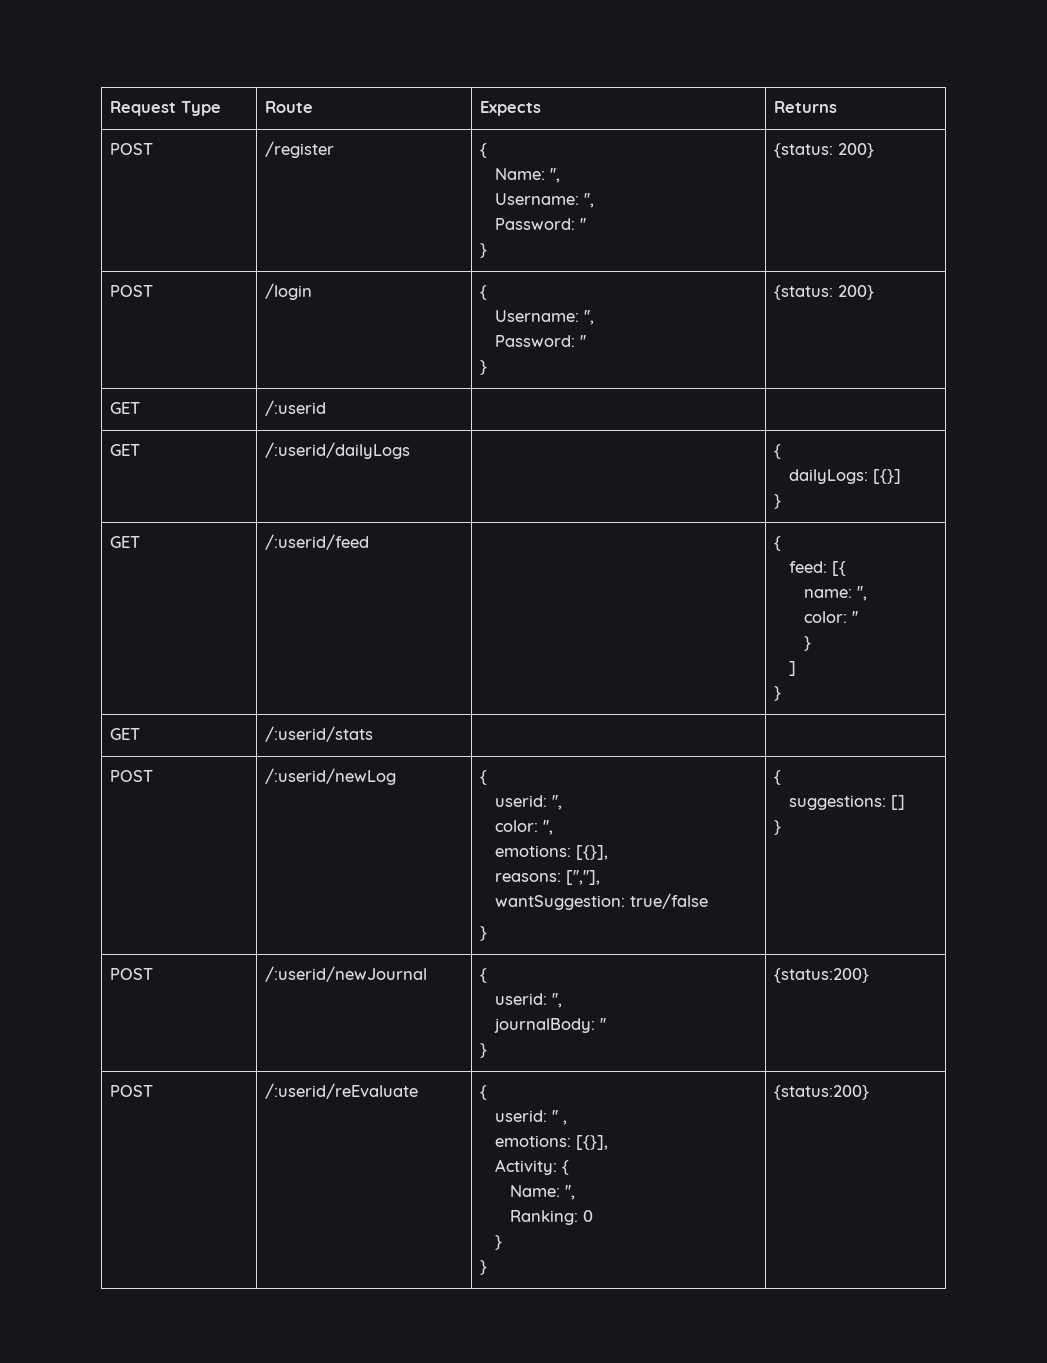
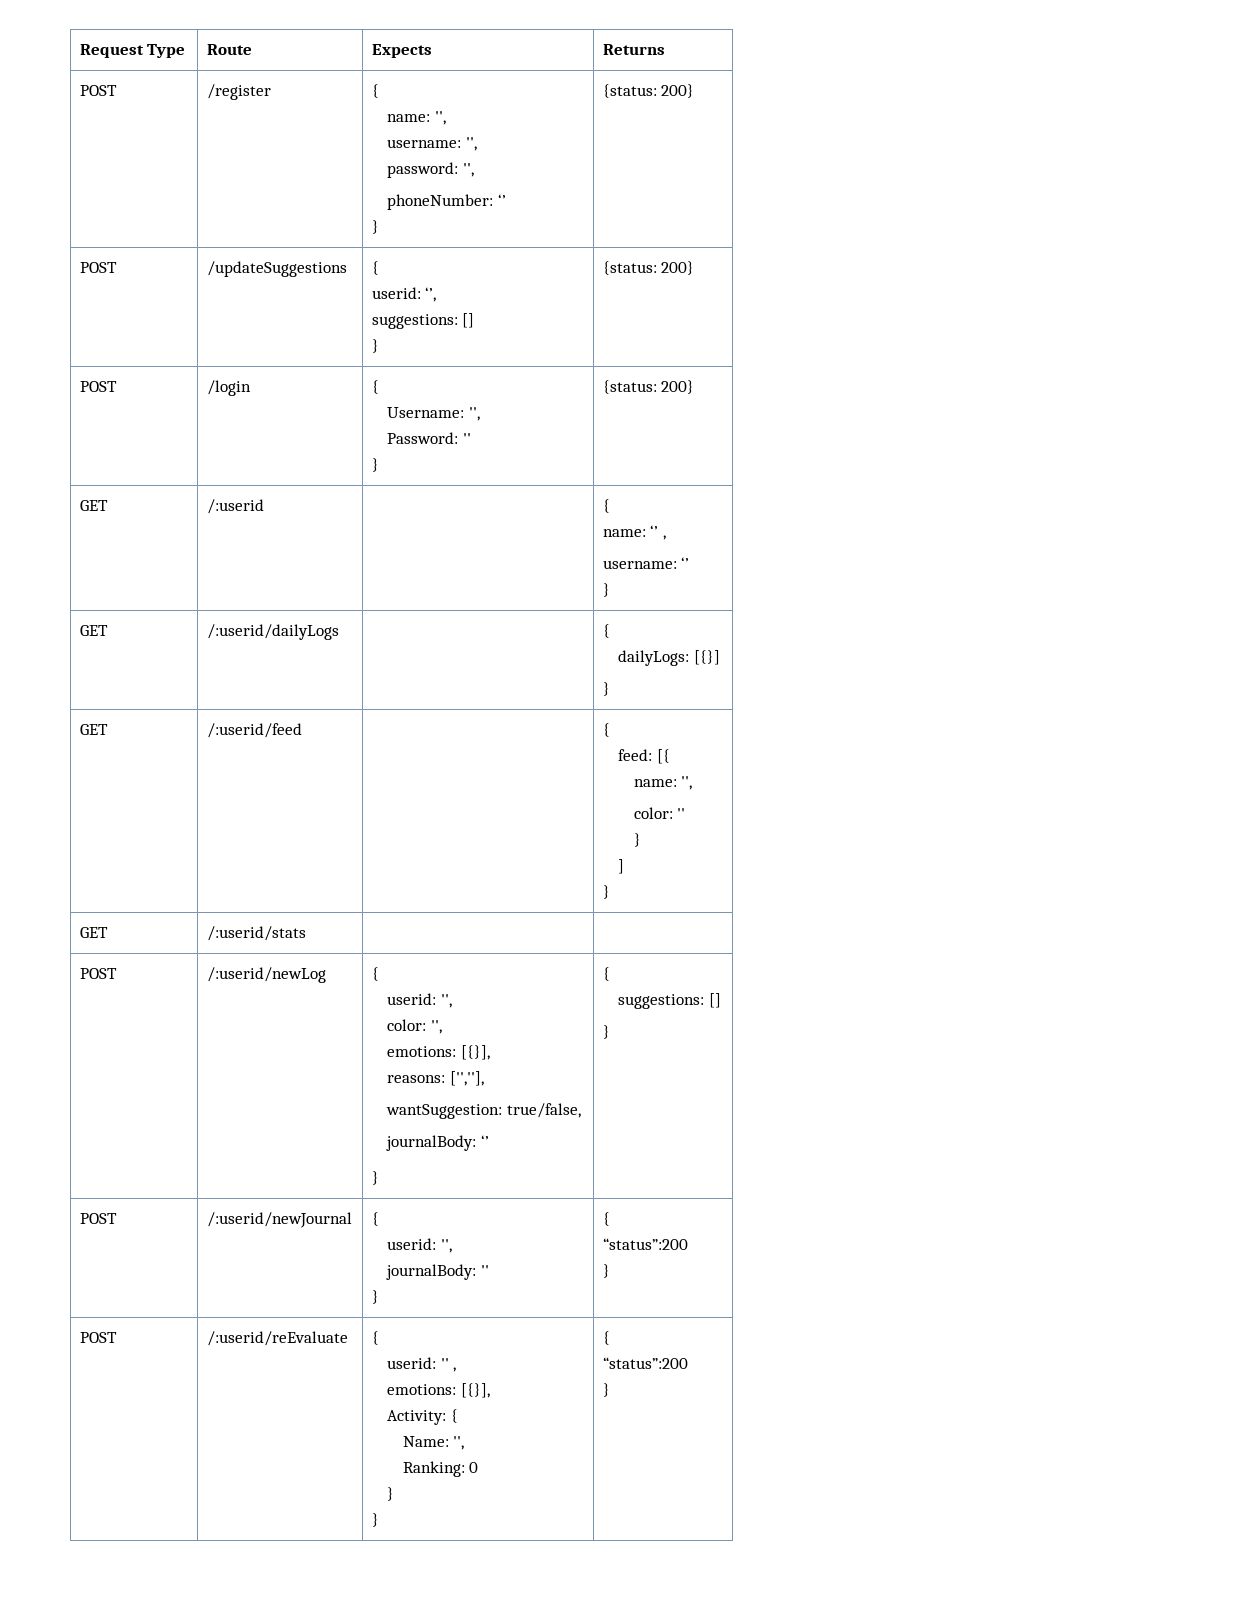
[495,168,561,183] [495,193,595,208] [495,218,587,230] [479,243,487,258] [773,143,874,158] Name: '', // Username: '', // Password: '' // } | {status: 200} -> [387,111,446,125] [387,137,477,151] [387,162,474,178] [387,194,506,210] [371,220,379,234] [602,84,695,98] [79,262,117,273] [206,261,347,277] [371,261,379,275] [371,287,437,302] [371,313,475,329] [371,339,379,353] [602,261,695,275] name: '', // username: '', // password: '', // phoneNumber: ‘’ // } | {status: 200} // POST | /updateSuggestions | { // userid: ‘’, // suggestions: [] // } | {status: 200}
(326, 408) none -> [602,499,610,513] [602,525,666,540] [602,557,690,569] [602,583,610,597] { // name: ‘’ , // username: ‘’ // }
[630,893,709,909] true/false -> [506,1103,581,1118] [386,1135,489,1151] true/false, // journalBody: ‘’
[773,968,869,983] {status:200} -> [602,1212,610,1226] [602,1238,688,1250] [602,1264,610,1278] { // “status”:200 // }
[773,1085,869,1100] {status:200} -> [602,1331,610,1345] [602,1357,688,1369] [602,1383,610,1397] { // “status”:200 // }

